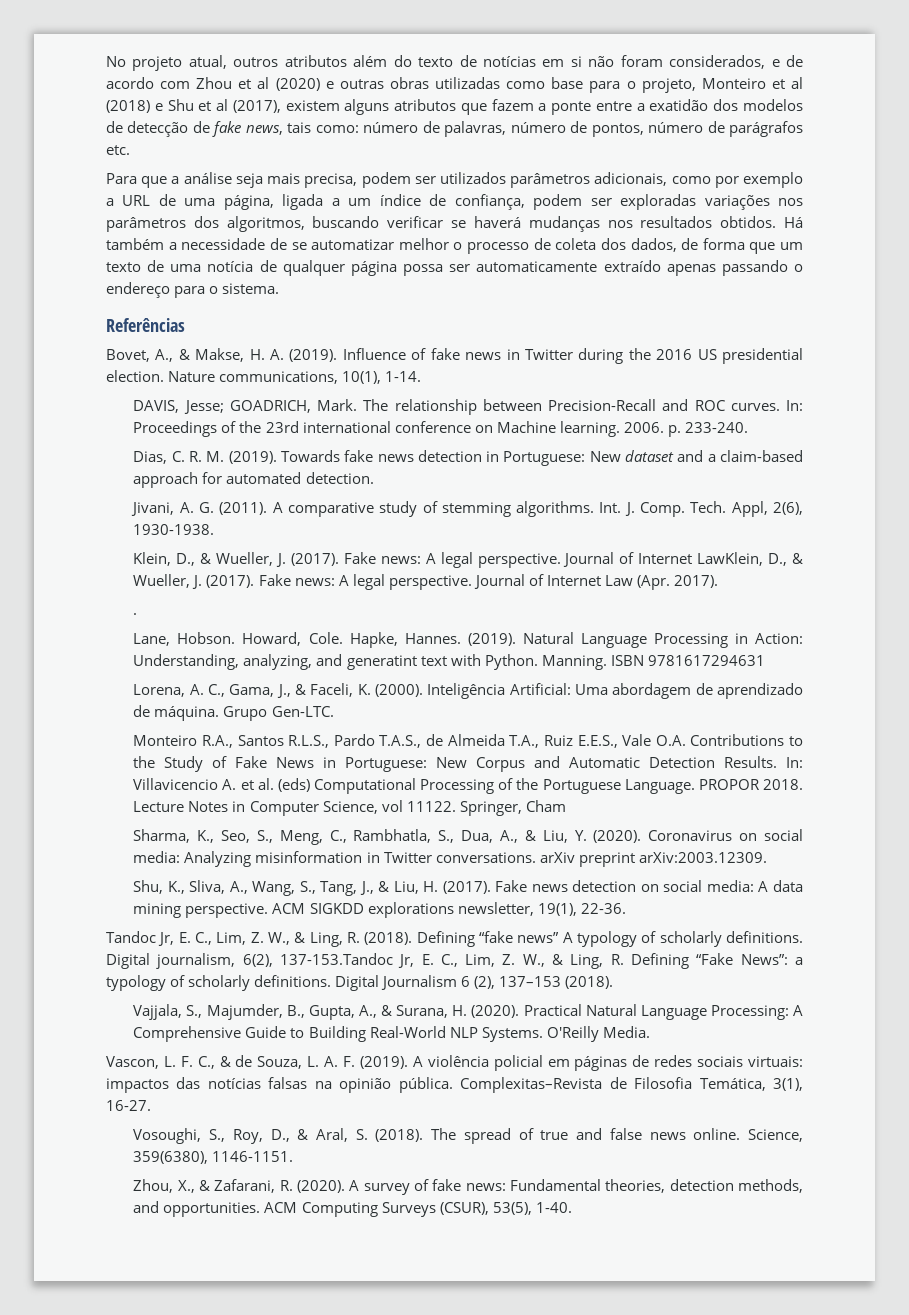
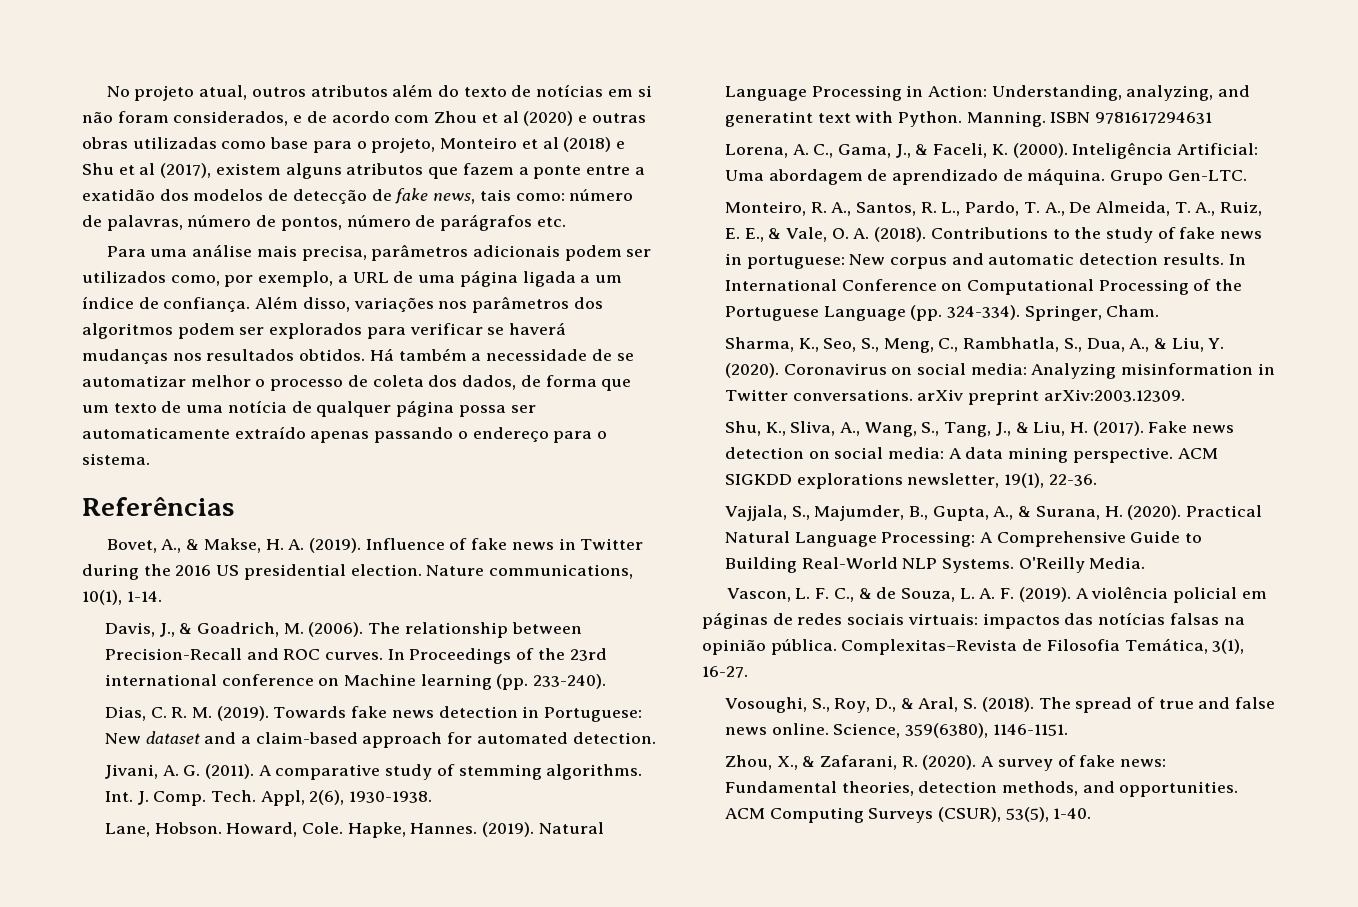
[141,172,803,188] que a análise seja mais precisa, podem ser utilizados parâmetros adicionais, como por exemplo -> [150,244,652,261] [82,271,334,287] uma análise mais precisa, parâmetros adicionais podem ser utilizados como, por exemplo,
[223,195,274,210] página, -> [459,270,518,287] página
[454,194,804,210] [106,216,380,232] confiança, podem ser exploradas variações nos parâmetros dos algoritmos, buscando -> [163,296,603,313] [82,323,406,339] confiança. Além disso, variações nos parâmetros dos algoritmos podem ser explorados para
[133,399,358,414] DAVIS, Jesse; GOADRICH, Mark. -> [104,622,364,637] Davis, J., & Goadrich, M. (2006).
[786,400,804,411] In: -> [387,649,405,660] In
[559,421,748,437] learning. 2006. p. 233-240. -> [420,674,607,690] learning (pp. 233-240).
[133,552,804,568] [133,574,718,590] [133,613,138,615] // Klein, D., & Wueller, J. (2017). Fake news: A legal perspective. Journal of Internet LawKlein, D., & Wueller, J. (2017). Fake news: A legal perspective. Journal of Internet Law (Apr. 2017). // . -> (433, 797) none
[133,734,803,748] [133,756,804,772] [133,778,310,792] Monteiro R.A., Santos R.L.S., Pardo T.A.S., de Almeida T.A., Ruiz E.E.S., Vale O.A. Contributions to the Study of Fake News in Portuguese: New Corpus and Automatic Detection Results. In: Villavicencio A. et al. (eds) -> [724,201,1263,216] [724,227,1263,243] [724,253,1246,269] [724,279,963,291] Monteiro, R. A., Santos, R. L., Pardo, T. A., De Almeida, T. A., Ruiz, E. E., & Vale, O. A. (2018). Contributions to the study of fake news in portuguese: New corpus and automatic detection results. In International Conference on
[624,779,804,794] [133,800,566,816] Language. PROPOR 2018. Lecture Notes in Computer Science, vol 11122. Springer, Cham -> [823,305,1160,321] Language (pp. 324-334). Springer, Cham.
[106,931,804,947] [106,953,803,969] [106,975,614,991] // Tandoc Jr, E. C., Lim, Z. W., & Ling, R. (2018). Defining “fake news” A typology of scholarly definitions. Digital journalism, 6(2), 137-153.Tandoc Jr, E. C., Lim, Z. W., & Ling, R. Defining “Fake News”: a typology of scholarly definitions. Digital Journalism 6 (2), 137–153 (2018). -> (1097, 480) none

